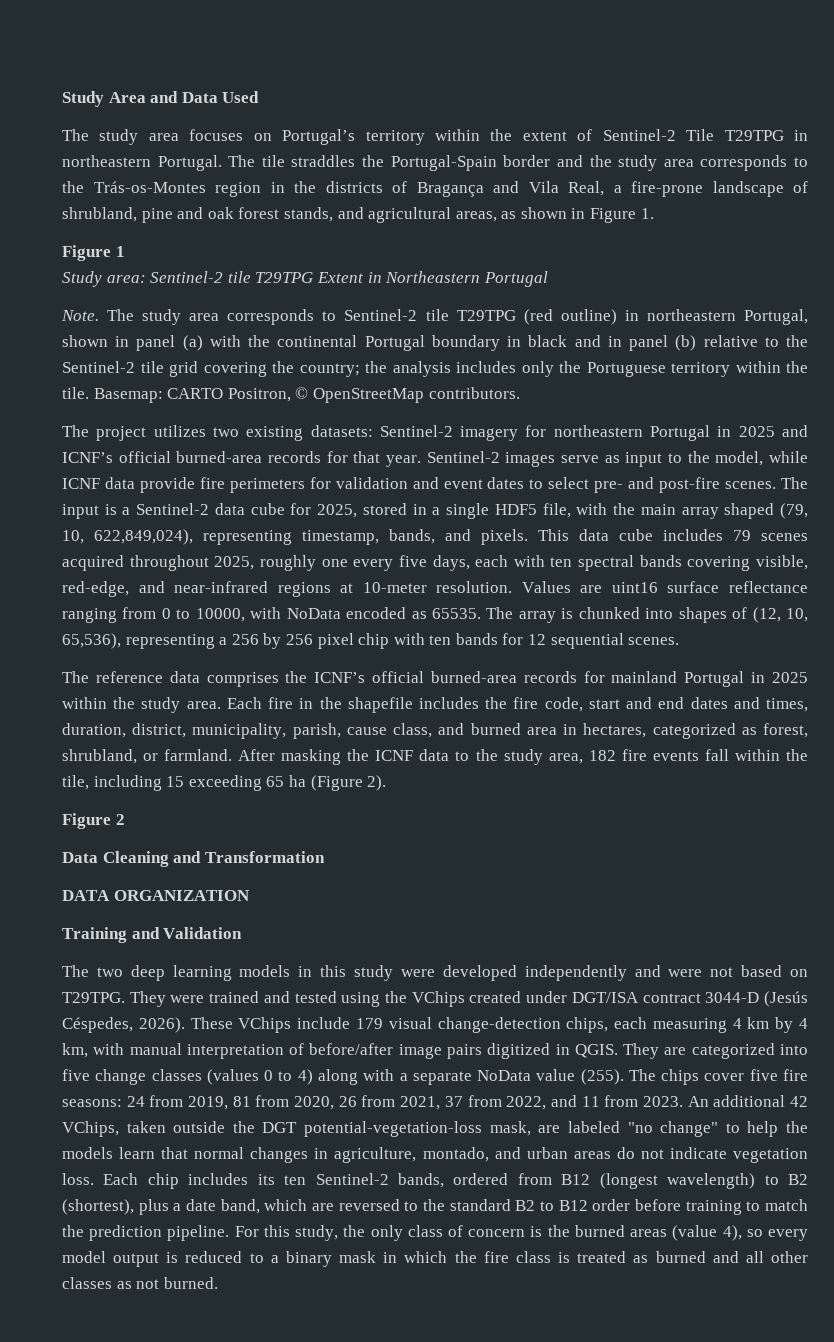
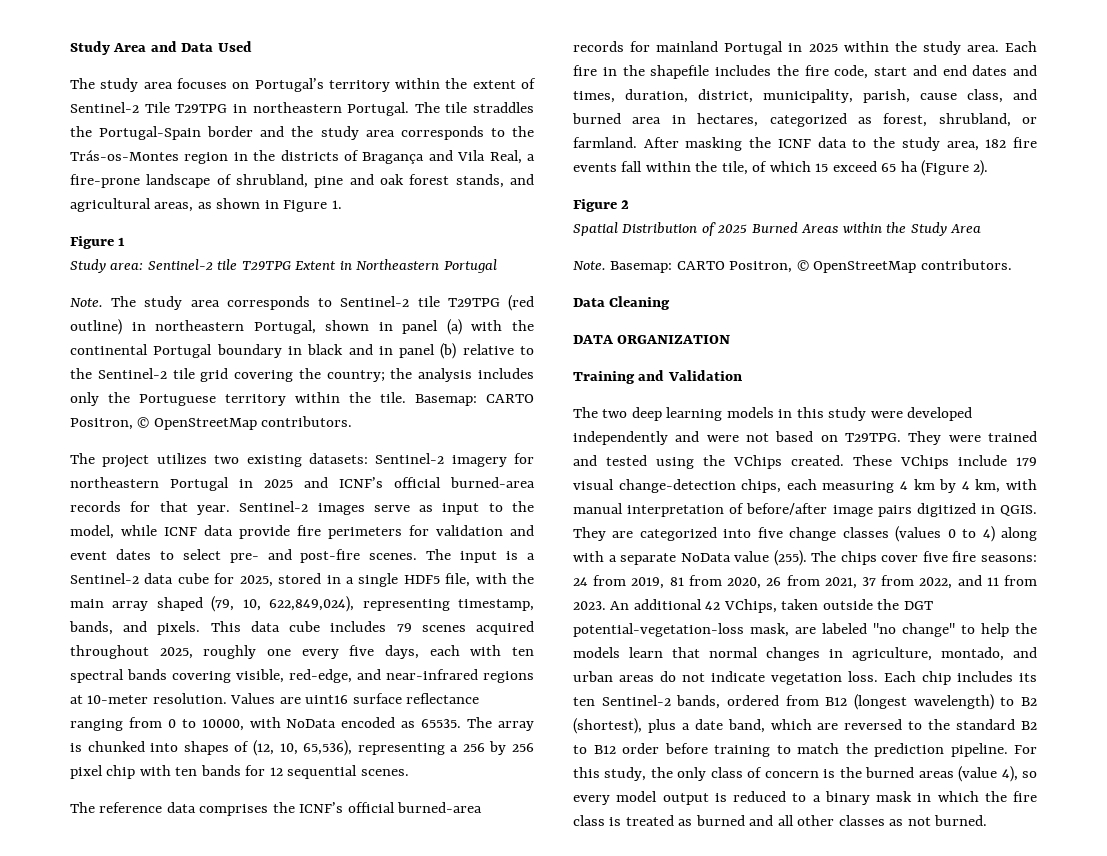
[93,775,262,791] including 15 exceeding -> [752,161,877,172] of which 15 exceed
(125, 819) none -> [573,222,982,236] [573,259,1012,273] // Spatial Distribution of 2025 Burned Areas within the Study Area // Note. Basemap: CARTO Positron, © OpenStreetMap contributors.
[173,851,325,863] and Transformation -> (671, 303) none
[469,991,808,1007] [62,1017,185,1033] created under DGT/ISA contract 3044-D (Jesús Céspedes, 2026). -> [791,455,844,466] created.

